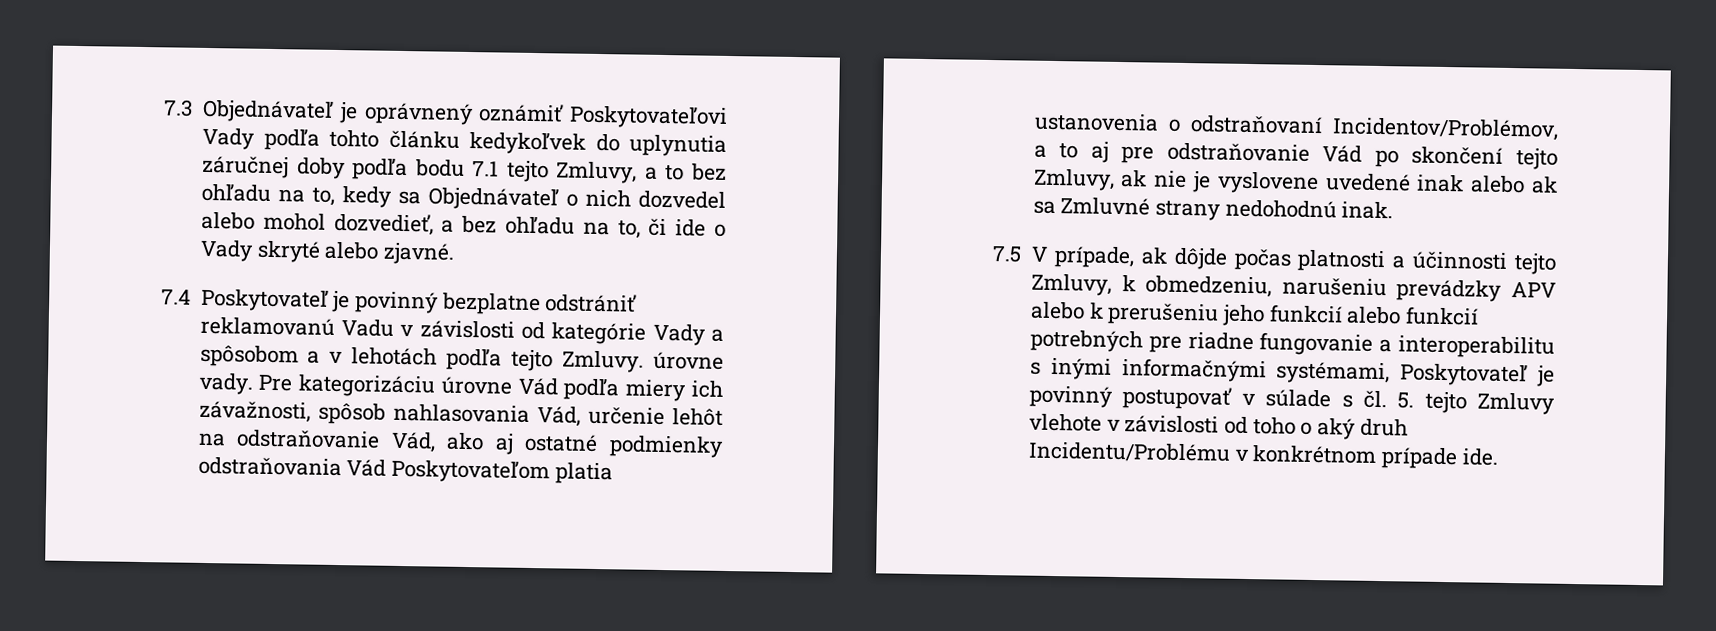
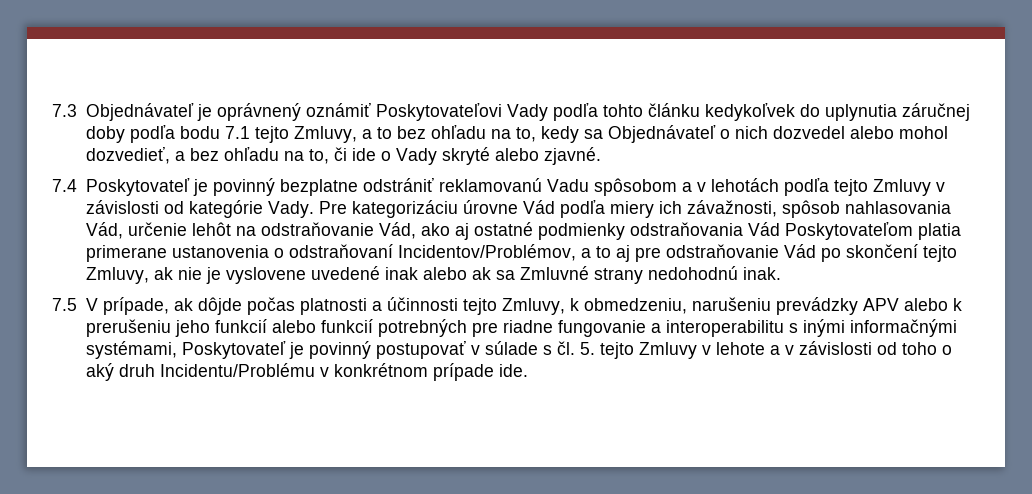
[400,320,724,346] v závislosti od kategórie Vady a -> (589, 185) none
[562,350,724,373] [198,372,254,395] Zmluvy. úrovne vady. -> [872,179,945,196] [85,200,314,218] Zmluvy v závislosti od kategórie Vady.
(613, 473) none -> [85,245,167,262] primerane
[1029,413,1103,432] vlehote -> [701,342,780,355] v lehote a

